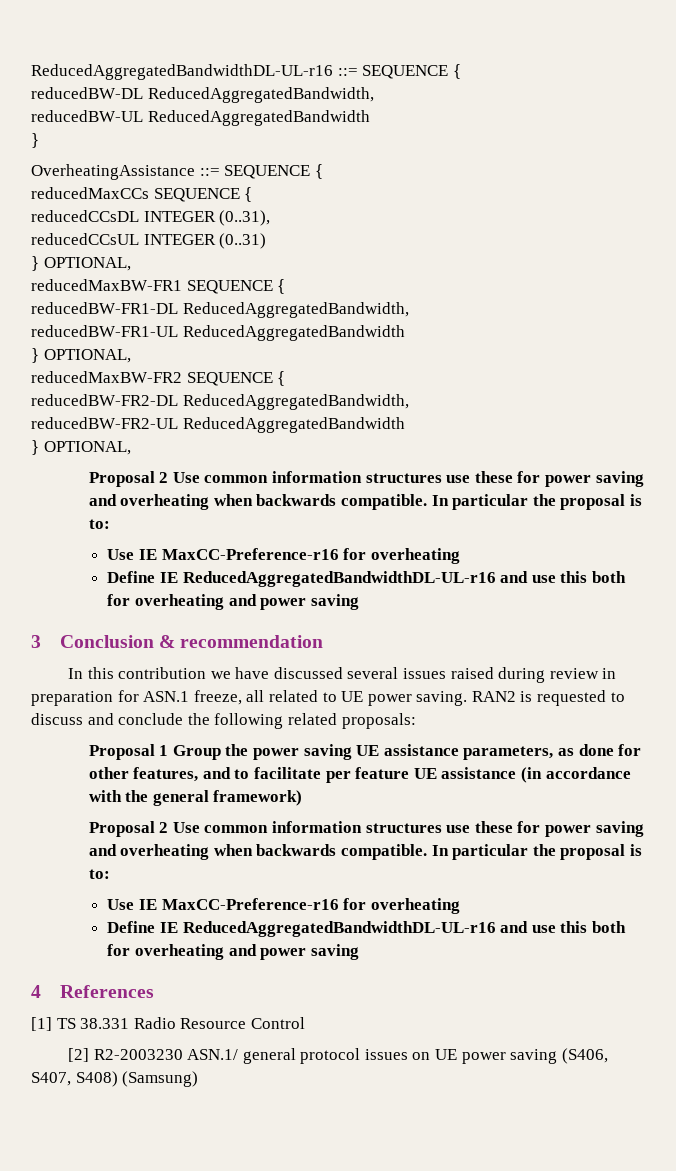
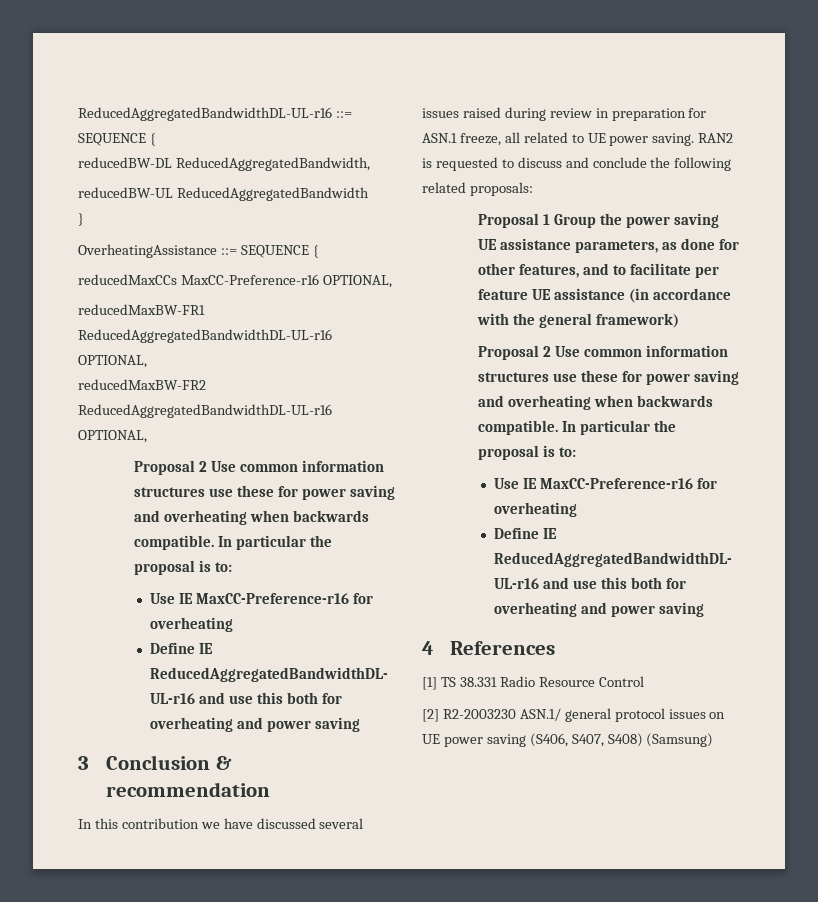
[153,187,253,202] [31,210,271,226] [31,233,267,249] [31,256,131,271] [31,279,286,294] [31,302,409,318] [31,325,405,341] [31,348,131,363] [31,371,286,386] [31,394,409,410] [31,417,405,433] [31,440,39,455] SEQUENCE { // reducedCCsDL INTEGER (0..31), // reducedCCsUL INTEGER (0..31) // } OPTIONAL, // reducedMaxBW-FR1 SEQUENCE { // reducedBW-FR1-DL ReducedAggregatedBandwidth, // reducedBW-FR1-UL ReducedAggregatedBandwidth // } OPTIONAL, // reducedMaxBW-FR2 SEQUENCE { // reducedBW-FR2-DL ReducedAggregatedBandwidth, // reducedBW-FR2-UL ReducedAggregatedBandwidth // } -> [180,274,392,288] [78,304,205,315] [78,329,332,343] [78,355,147,368] [78,379,206,390] [78,404,332,418] MaxCC-Preference-r16 OPTIONAL, // reducedMaxBW-FR1 ReducedAggregatedBandwidthDL-UL-r16 OPTIONAL, // reducedMaxBW-FR2 ReducedAggregatedBandwidthDL-UL-r16

